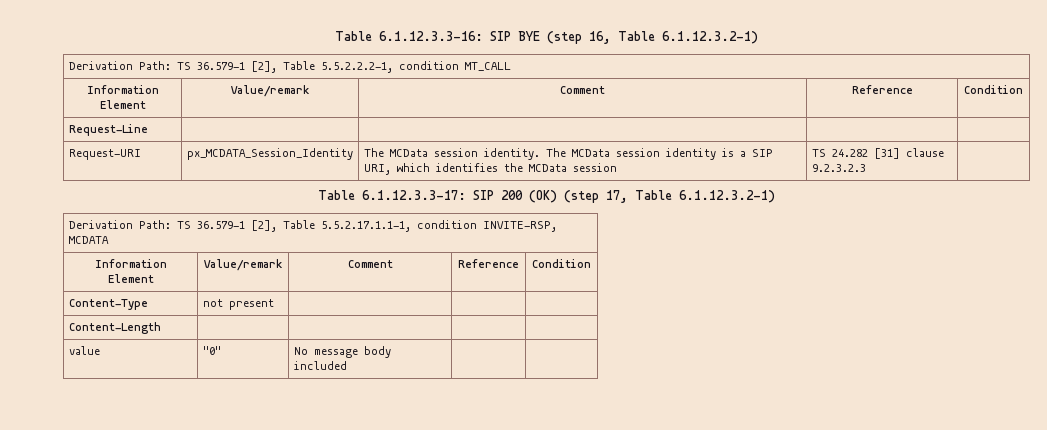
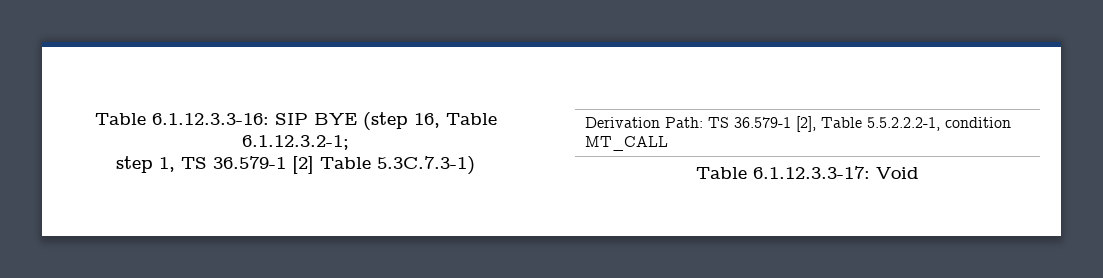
[662,31,758,44] 6.1.12.3.2-1) -> [242,135,349,150] [116,156,475,175] 6.1.12.3.2-1; // step 1, TS 36.579-1 [2] Table 5.3C.7.3-1)
[86,85,159,94] [99,100,146,109] [231,85,309,97] [560,86,605,94] [851,85,913,94] [964,85,1023,94] [68,124,148,136] [68,149,141,160] [186,148,353,160] [363,148,773,160] [363,163,617,175] [811,148,944,159] [811,164,866,172] [318,190,775,203] [68,220,557,232] [68,236,109,244] [94,259,167,268] [107,274,154,283] [204,259,282,271] [347,260,393,268] [458,259,519,268] [532,259,591,268] [68,299,148,310] [202,299,274,310] [68,322,161,334] [68,346,100,355] [202,346,221,355] [293,346,391,358] [293,361,347,370] // Information Element | Value/remark | Comment | Reference | Condition // Request-Line | | | | // Request-URI | px_MCDATA_Session_Identity | The MCData session identity. The MCData session identity is a SIP URI, which identifies the MCData session | TS 24.282 [31] clause 9.2.3.2.3 | // Table 6.1.12.3.3-17: SIP 200 (OK) (step 17, Table 6.1.12.3.2-1) // Derivation Path: TS 36.579-1 [2], Table 5.5.2.17.1.1-1, condition INVITE-RSP, MCDATA // Information Element | Value/remark | Comment | Reference | Condition // Content-Type | not present | | | // Content-Length | | | | // value | "0" | No message body included | | -> [696,166,919,179] // Table 6.1.12.3.3-17: Void

